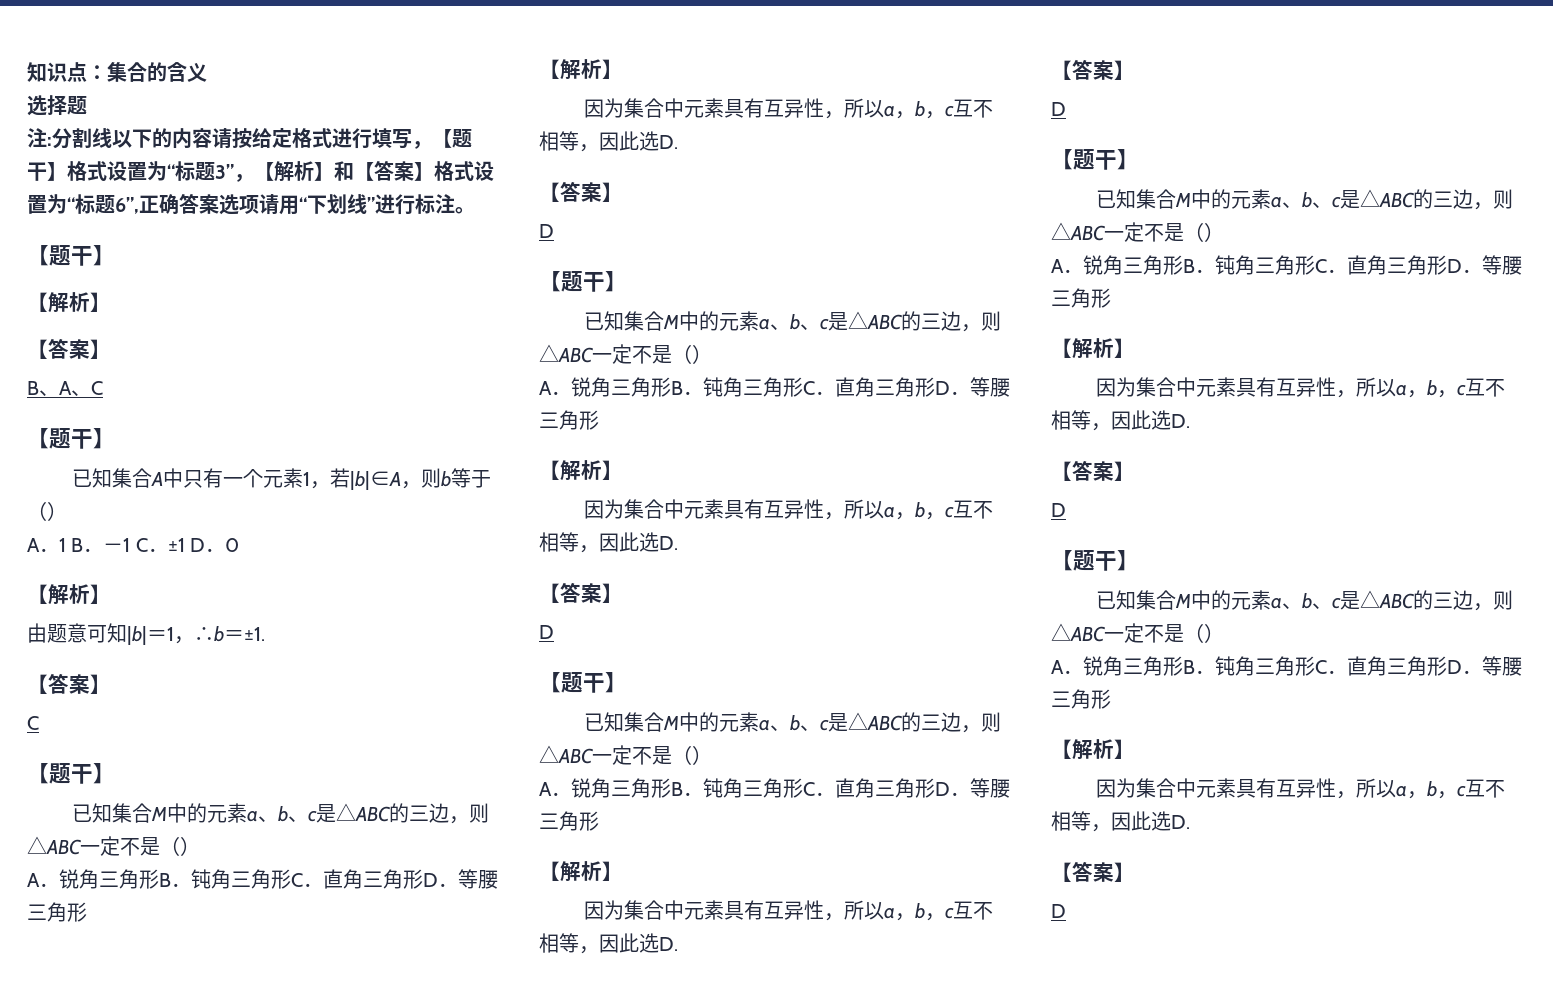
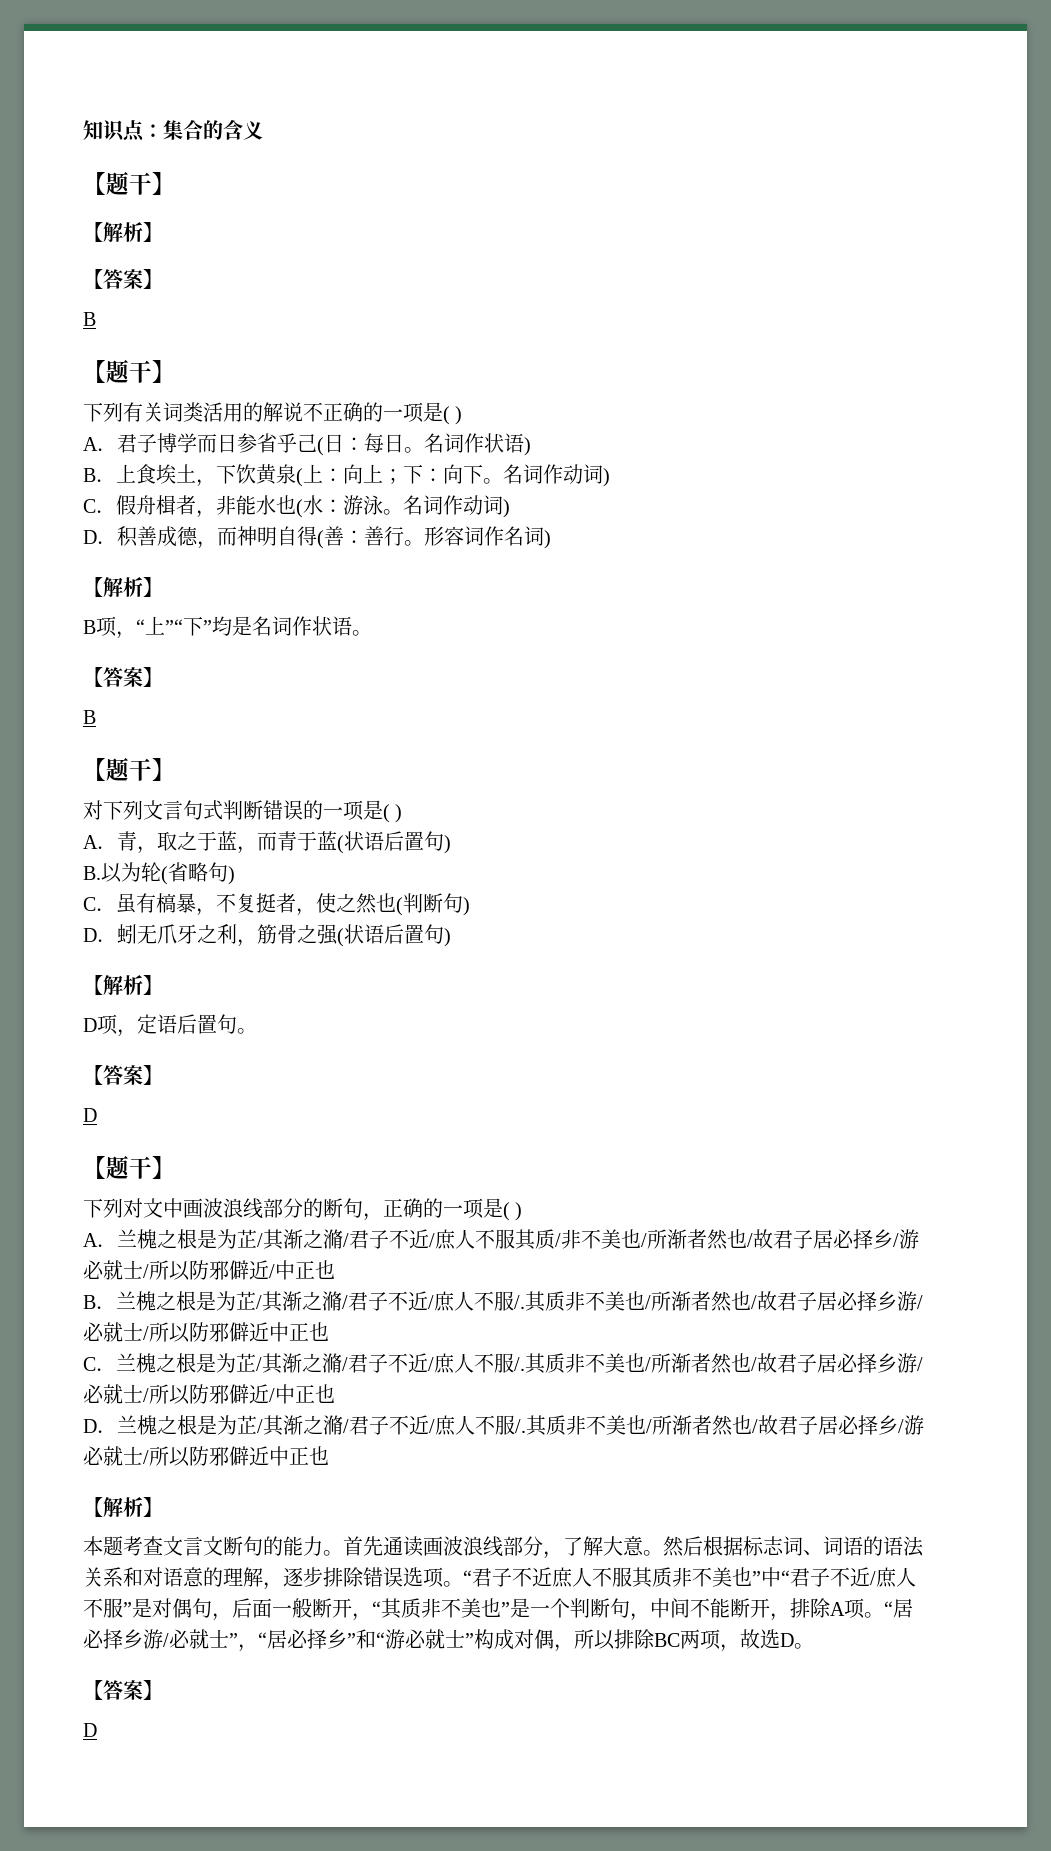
[27,95,87,116] [27,128,472,149] [27,160,494,182] [27,193,475,215] // 选择题 // 注:分割线以下的内容请按给定格式进行填写，【题干】格式设置为“标题3”，【解析】和【答案】格式设置为“标题6”,正确答案选项请用“下划线”进行标注。 -> (263, 130) none
[39,381,103,396] [27,428,115,449] [71,468,491,490] [27,501,67,521] [27,538,240,552] [27,584,111,605] [27,623,265,645] [27,673,111,694] [27,716,39,730] [27,763,115,784] [71,803,489,824] [27,836,200,856] [27,869,498,889] [27,902,87,922] [539,59,623,80] [583,98,993,119] [539,131,678,152] [539,181,623,202] [539,224,554,238] [539,271,627,292] [583,311,1001,332] [539,344,712,364] [539,377,1010,397] [539,410,599,430] [539,460,623,481] [583,499,993,520] [539,532,678,553] [539,582,623,603] [539,625,554,639] [539,672,627,693] [583,712,1001,733] [539,745,712,765] [539,778,1010,798] [539,811,599,831] [539,861,623,882] [583,900,993,921] [539,933,678,954] [1051,59,1135,80] [1051,102,1066,116] [1051,149,1139,170] [1095,189,1513,210] [1051,222,1224,242] [1051,255,1522,275] [1051,288,1111,308] [1051,338,1135,359] [1095,377,1505,398] [1051,410,1190,431] [1051,460,1135,481] [1051,503,1066,517] [1051,550,1139,571] [1095,590,1513,611] [1051,623,1224,643] [1051,656,1522,676] [1051,689,1111,709] [1051,739,1135,760] [1095,778,1505,799] [1051,811,1190,832] 、A、C // 【题干】 // 已知集合A中只有一个元素1，若|b|∈A，则b等于（） // A．1 B．－1 C．±1 D．0 // 【解析】 // 由题意可知|b|＝1，∴b＝±1. // 【答案】 // C // 【题干】 // 已知集合M中的元素a、b、c是△ABC的三边，则△ABC一定不是（） // A．锐角三角形B．钝角三角形C．直角三角形D．等腰三角形 // 【解析】 // 因为集合中元素具有互异性，所以a，b，c互不相等，因此选D. // 【答案】 // D // 【题干】 // 已知集合M中的元素a、b、c是△ABC的三边，则△ABC一定不是（） // A．锐角三角形B．钝角三角形C．直角三角形D．等腰三角形 // 【解析】 // 因为集合中元素具有互异性，所以a，b，c互不相等，因此选D. // 【答案】 // D // 【题干】 // 已知集合M中的元素a、b、c是△ABC的三边，则△ABC一定不是（） // A．锐角三角形B．钝角三角形C．直角三角形D．等腰三角形 // 【解析】 // 因为集合中元素具有互异性，所以a，b，c互不相等，因此选D. // 【答案】 // D // 【题干】 // 已知集合M中的元素a、b、c是△ABC的三边，则△ABC一定不是（） // A．锐角三角形B．钝角三角形C．直角三角形D．等腰三角形 // 【解析】 // 因为集合中元素具有互异性，所以a，b，c互不相等，因此选D. // 【答案】 // D // 【题干】 // 已知集合M中的元素a、b、c是△ABC的三边，则△ABC一定不是（） // A．锐角三角形B．钝角三角形C．直角三角形D．等腰三角形 // 【解析】 // 因为集合中元素具有互异性，所以a，b，c互不相等，因此选D. -> [83,359,175,383] [83,402,463,425] [83,433,531,456] [83,464,610,487] [83,495,510,518] [83,526,551,549] [83,577,163,597] [83,616,372,639] [83,667,163,687] [83,710,96,724] [83,757,175,781] [83,800,403,823] [83,831,451,854] [83,862,235,885] [83,893,470,916] [83,924,451,947] [83,975,163,995] [83,1014,257,1037] [83,1065,163,1085] [83,1108,97,1122] [83,1155,175,1179] [83,1198,523,1221] [83,1229,919,1250] [83,1260,335,1281] [83,1291,923,1312] [83,1322,329,1343] [83,1353,923,1374] [83,1384,335,1405] [83,1415,924,1436] [83,1446,329,1467] [83,1497,163,1517] [83,1536,924,1559] [83,1567,916,1590] [83,1598,913,1621] [83,1629,814,1652] // 【题干】 // 下列有关词类活用的解说不正确的一项是( ) // A．君子博学而日参省乎己(日：每日。名词作状语) // B．上食埃土，下饮黄泉(上：向上；下：向下。名词作动词) // C．假舟楫者，非能水也(水：游泳。名词作动词) // D．积善成德，而神明自得(善：善行。形容词作名词) // 【解析】 // B项，“上”“下”均是名词作状语。 // 【答案】 // B // 【题干】 // 对下列文言句式判断错误的一项是( ) // A．青，取之于蓝，而青于蓝(状语后置句) // B.以为轮(省略句) // C．虽有槁暴，不复挺者，使之然也(判断句) // D．蚓无爪牙之利，筋骨之强(状语后置句) // 【解析】 // D项，定语后置句。 // 【答案】 // D // 【题干】 // 下列对文中画波浪线部分的断句，正确的一项是( ) // A．兰槐之根是为芷/其渐之滫/君子不近/庶人不服其质/非不美也/所渐者然也/故君子居必择乡/游必就士/所以防邪僻近/中正也 // B．兰槐之根是为芷/其渐之滫/君子不近/庶人不服/.其质非不美也/所渐者然也/故君子居必择乡游/必就士/所以防邪僻近中正也 // C．兰槐之根是为芷/其渐之滫/君子不近/庶人不服/.其质非不美也/所渐者然也/故君子居必择乡游/必就士/所以防邪僻近/中正也 // D．兰槐之根是为芷/其渐之滫/君子不近/庶人不服/.其质非不美也/所渐者然也/故君子居必择乡/游必就士/所以防邪僻近中正也 // 【解析】 // 本题考查文言文断句的能力。首先通读画波浪线部分，了解大意。然后根据标志词、词语的语法关系和对语意的理解，逐步排除错误选项。“君子不近庶人不服其质非不美也”中“君子不近/庶人不服”是对偶句，后面一般断开，“其质非不美也”是一个判断句，中间不能断开，排除A项。“居必择乡游/必就士”，“居必择乡”和“游必就士”构成对偶，所以排除BC两项，故选D。

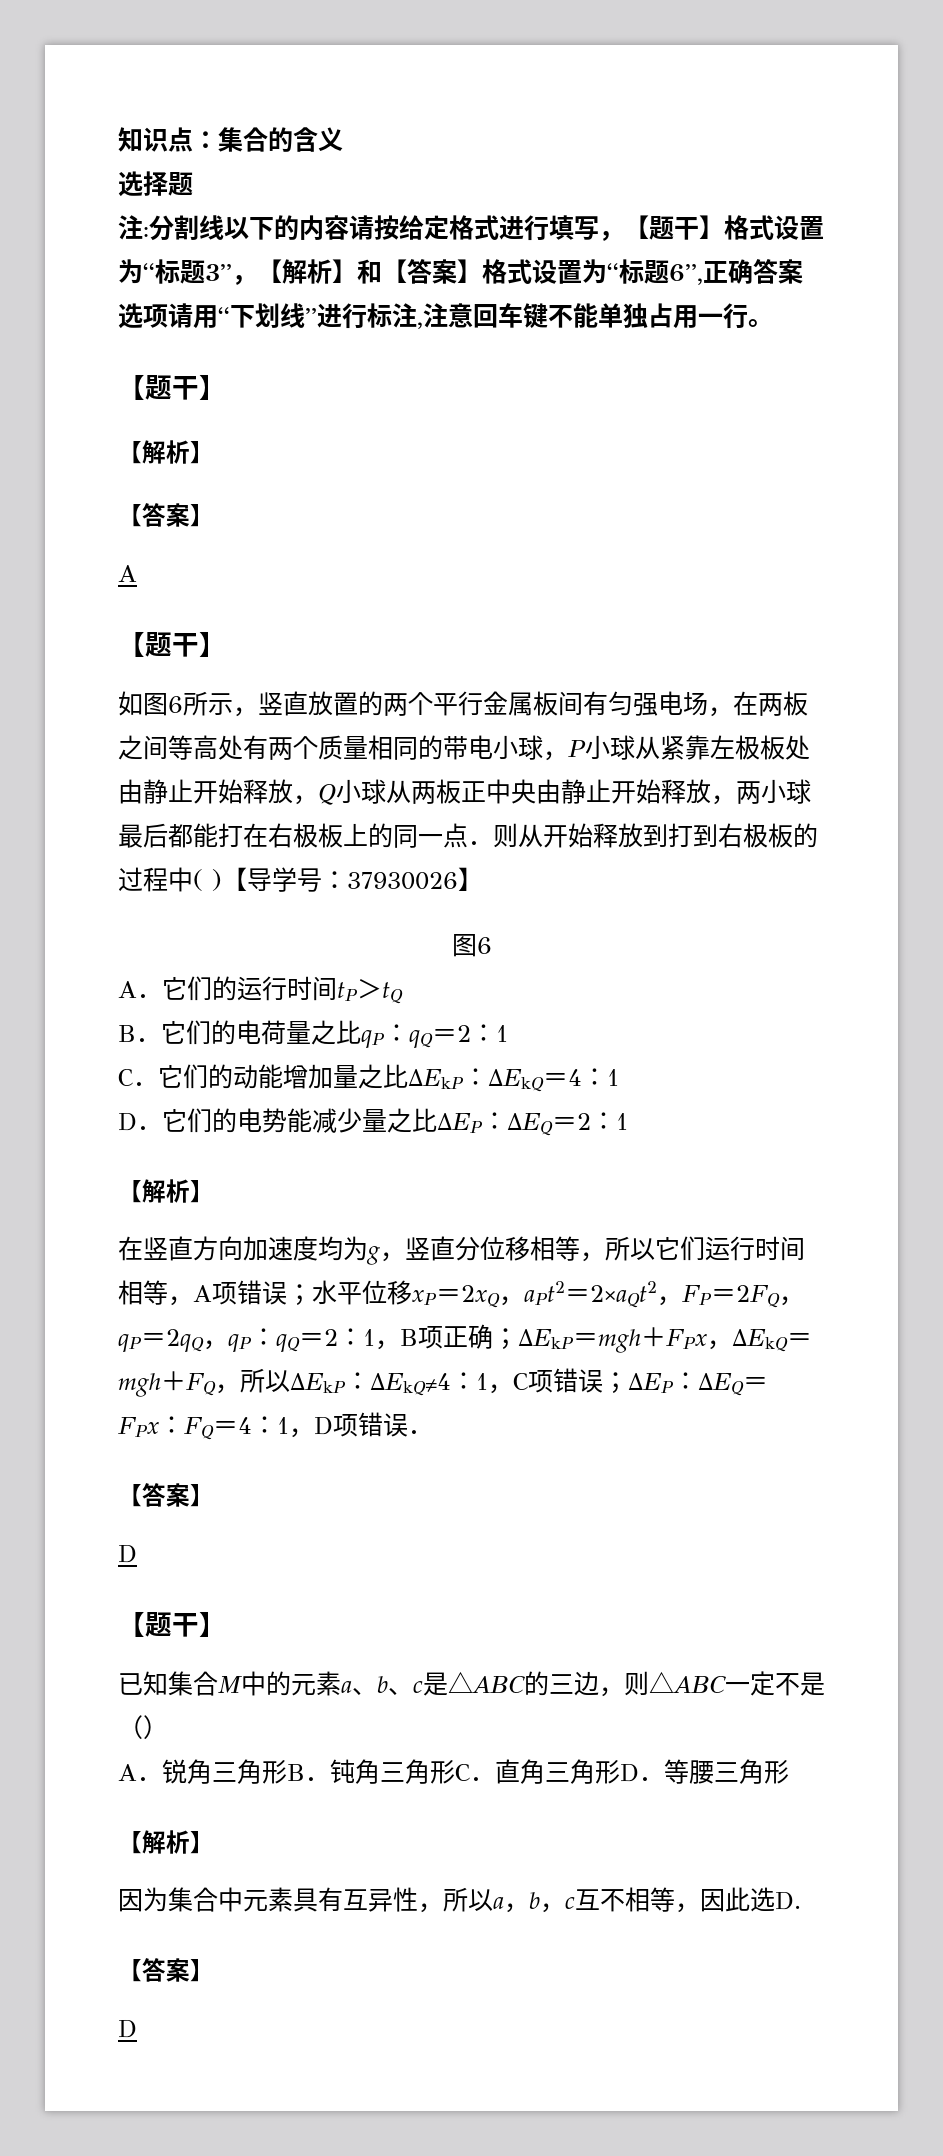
(263, 130) none -> [118,171,193,197] [118,215,824,241] [118,259,803,285] [118,303,773,329] // 选择题 // 注:分割线以下的内容请按给定格式进行填写，【题干】格式设置为“标题3”，【解析】和【答案】格式设置为“标题6”,正确答案选项请用“下划线”进行标注,注意回车键不能单独占用一行。
[83,312,96,326] [83,359,175,383] [83,402,463,425] [83,433,531,456] [83,464,610,487] [83,495,510,518] [83,526,551,549] [83,577,163,597] [83,616,372,639] [83,667,163,687] [83,710,96,724] [83,757,175,781] [83,800,403,823] [83,831,451,854] [83,862,235,885] [83,893,470,916] [83,924,451,947] [83,975,163,995] [83,1014,257,1037] B // 【题干】 // 下列有关词类活用的解说不正确的一项是( ) // A．君子博学而日参省乎己(日：每日。名词作状语) // B．上食埃土，下饮黄泉(上：向上；下：向下。名词作动词) // C．假舟楫者，非能水也(水：游泳。名词作动词) // D．积善成德，而神明自得(善：善行。形容词作名词) // 【解析】 // B项，“上”“下”均是名词作状语。 // 【答案】 // B // 【题干】 // 对下列文言句式判断错误的一项是( ) // A．青，取之于蓝，而青于蓝(状语后置句) // B.以为轮(省略句) // C．虽有槁暴，不复挺者，使之然也(判断句) // D．蚓无爪牙之利，筋骨之强(状语后置句) // 【解析】 // D项，定语后置句。 -> [118,565,137,582] [118,631,226,657] [118,691,808,717] [118,735,810,761] [118,779,811,805] [118,823,818,848] [118,867,483,892] [451,934,492,957] [118,976,403,1004] [118,1020,508,1048] [118,1064,619,1092] [118,1108,628,1136] [118,1179,214,1203] [118,1236,805,1265] [118,1280,804,1308] [118,1324,812,1353] [118,1368,768,1397] [118,1412,433,1440] A // 【题干】 // 如图6所示，竖直放置的两个平行金属板间有匀强电场，在两板之间等高处有两个质量相同的带电小球，P小球从紧靠左极板处由静止开始释放，Q小球从两板正中央由静止开始释放，两小球最后都能打在右极板上的同一点．则从开始释放到打到右极板的过程中( )【导学号：37930026】 // 图6 // A．它们的运行时间tP＞tQ // B．它们的电荷量之比qP∶qQ＝2∶1 // C．它们的动能增加量之比ΔEkP∶ΔEkQ＝4∶1 // D．它们的电势能减少量之比ΔEP∶ΔEQ＝2∶1 // 【解析】 // 在竖直方向加速度均为g，竖直分位移相等，所以它们运行时间相等，A项错误；水平位移xP＝2xQ，aPt2＝2×aQt2，FP＝2FQ，qP＝2qQ，qP∶qQ＝2∶1，B项正确；ΔEkP＝mgh＋FPx，ΔEkQ＝mgh＋FQ，所以ΔEkP∶ΔEkQ≠4∶1，C项错误；ΔEP∶ΔEQ＝FPx∶FQ＝4∶1，D项错误．
[83,1198,523,1221] [83,1229,919,1250] [83,1260,335,1281] [83,1291,923,1312] [83,1322,329,1343] [83,1353,923,1374] [83,1384,335,1405] [83,1415,924,1436] [83,1446,329,1467] [83,1497,163,1517] [83,1536,924,1559] [83,1567,916,1590] [83,1598,913,1621] [83,1629,814,1652] 下列对文中画波浪线部分的断句，正确的一项是( ) // A．兰槐之根是为芷/其渐之滫/君子不近/庶人不服其质/非不美也/所渐者然也/故君子居必择乡/游必就士/所以防邪僻近/中正也 // B．兰槐之根是为芷/其渐之滫/君子不近/庶人不服/.其质非不美也/所渐者然也/故君子居必择乡游/必就士/所以防邪僻近中正也 // C．兰槐之根是为芷/其渐之滫/君子不近/庶人不服/.其质非不美也/所渐者然也/故君子居必择乡游/必就士/所以防邪僻近/中正也 // D．兰槐之根是为芷/其渐之滫/君子不近/庶人不服/.其质非不美也/所渐者然也/故君子居必择乡/游必就士/所以防邪僻近中正也 // 【解析】 // 本题考查文言文断句的能力。首先通读画波浪线部分，了解大意。然后根据标志词、词语的语法关系和对语意的理解，逐步排除错误选项。“君子不近庶人不服其质非不美也”中“君子不近/庶人不服”是对偶句，后面一般断开，“其质非不美也”是一个判断句，中间不能断开，排除A项。“居必择乡游/必就士”，“居必择乡”和“游必就士”构成对偶，所以排除BC两项，故选D。 -> [118,1671,825,1697] [118,1715,168,1739] [118,1759,789,1784] [118,1830,214,1854] [118,1887,801,1913] 已知集合M中的元素a、b、c是△ABC的三边，则△ABC一定不是（） // A．锐角三角形B．钝角三角形C．直角三角形D．等腰三角形 // 【解析】 // 因为集合中元素具有互异性，所以a，b，c互不相等，因此选D.

